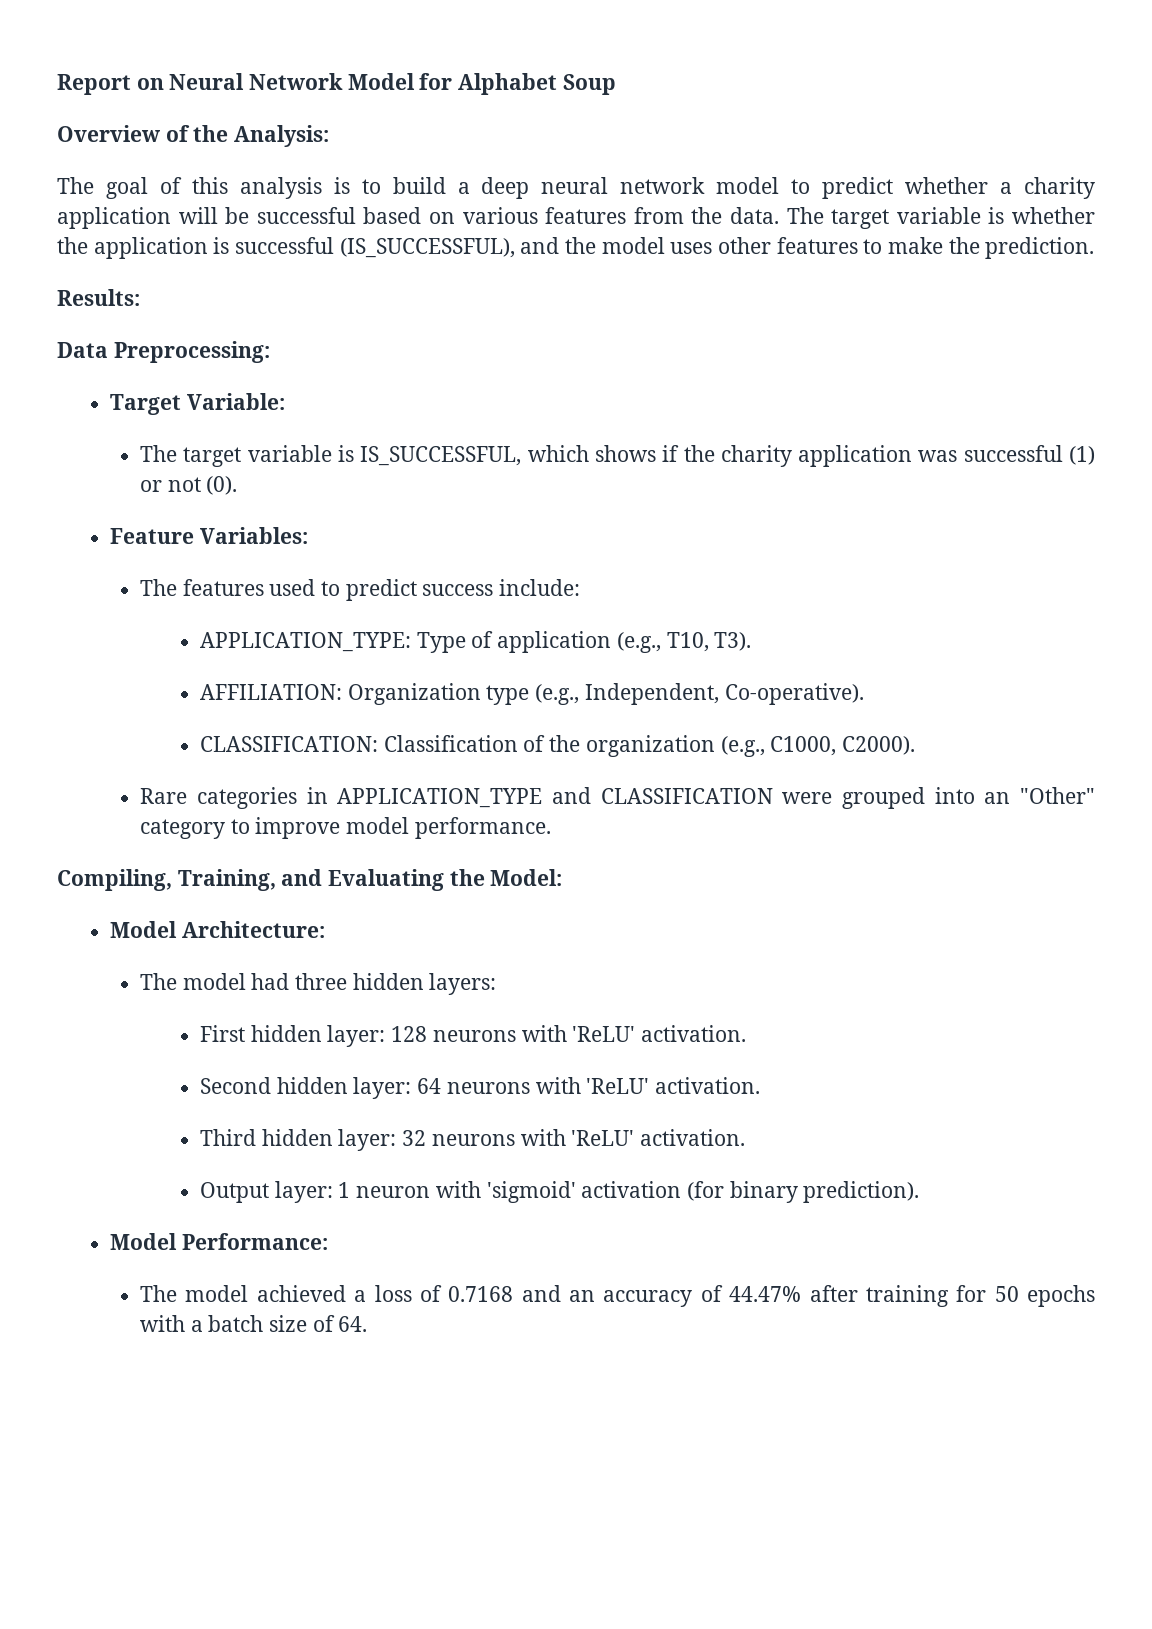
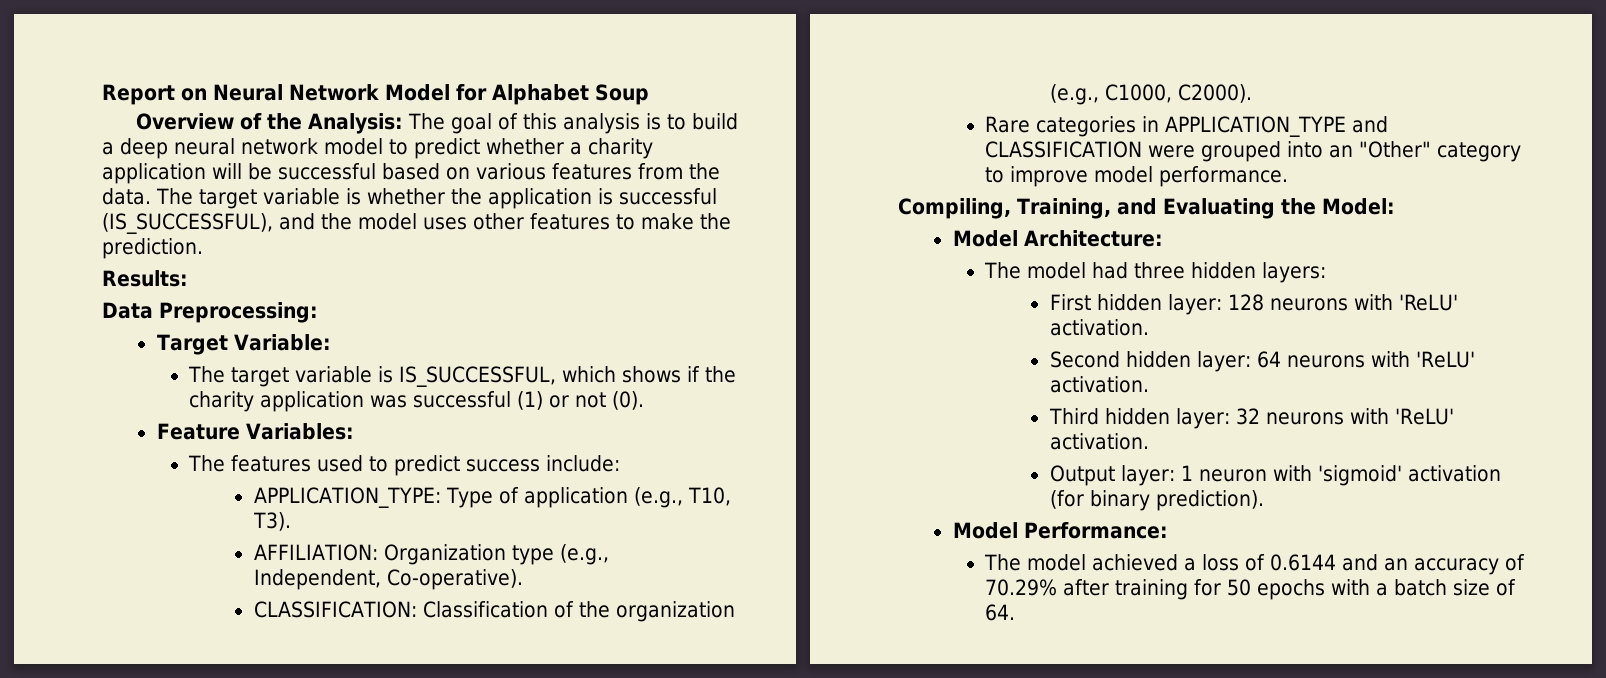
(330, 136) // -> (404, 123) none
[448,1286,514,1302] 0.7168 -> [1270,554,1337,571] 0.6144
[729,1286,802,1302] 44.47% -> [985,579,1058,596] 70.29%

